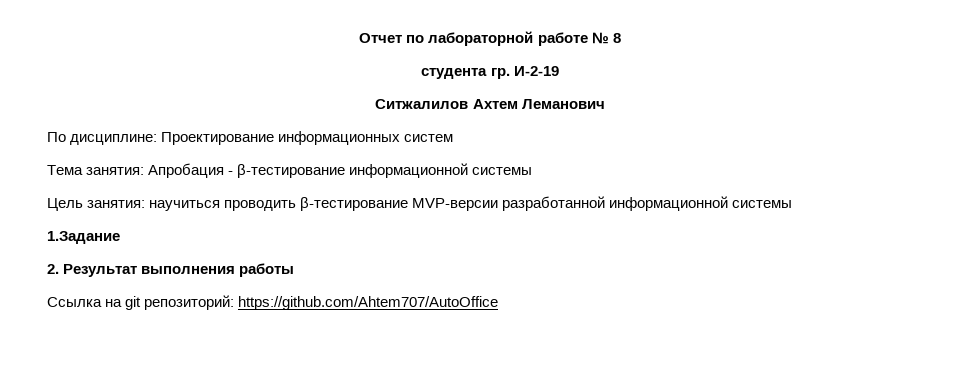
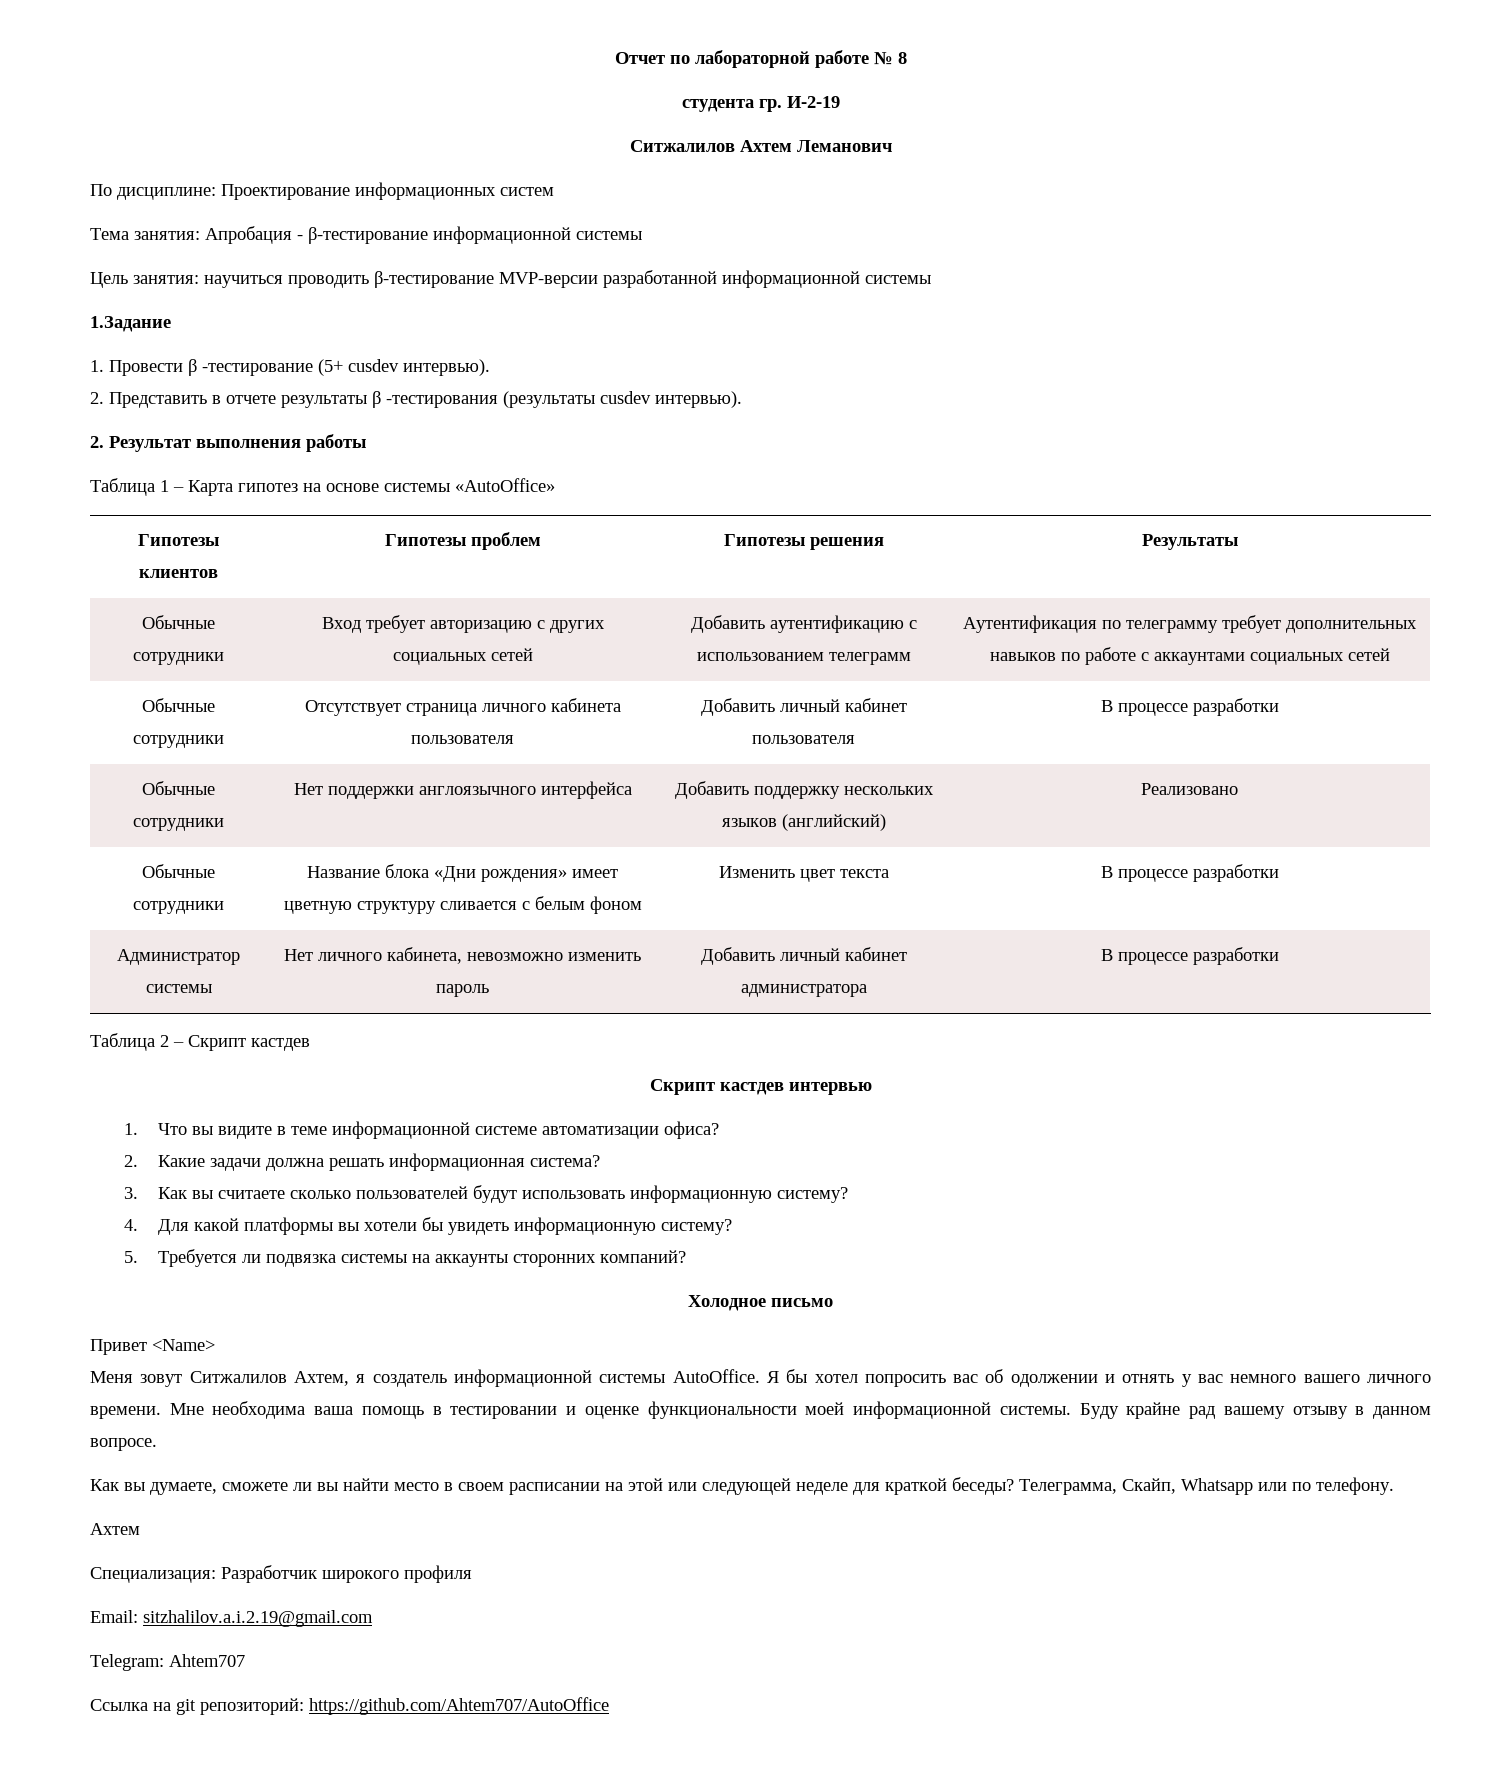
[47,263,295,277] 2. Результат выполнения работы -> [90,359,490,376] [90,391,742,408] [90,434,366,452] [90,478,555,496] [138,534,219,546] [139,569,218,578] [384,532,541,550] [723,534,884,550] [1141,534,1238,550] [142,615,215,629] [133,652,224,665] [321,615,605,633] [392,648,533,665] [690,615,917,633] [696,652,911,665] [963,615,1417,633] [989,647,1390,665] [142,698,215,712] [133,735,224,748] [304,698,621,716] [411,735,514,744] [700,698,907,716] [752,735,855,744] [1100,698,1279,716] [142,781,215,795] [133,818,224,831] [293,781,632,799] [674,781,934,799] [721,814,886,831] [1141,783,1238,795] [142,864,215,878] [133,901,224,914] [307,864,618,882] [283,896,642,914] [718,866,889,882] [1100,864,1279,882] [117,949,240,965] [145,984,212,993] [284,947,641,964] [436,984,490,997] [700,947,907,965] [740,984,867,997] [1100,947,1279,965] [90,1033,310,1051] [649,1079,872,1095] [124,1121,720,1139] [124,1153,601,1171] [124,1185,849,1203] [124,1217,733,1235] [124,1249,687,1267] [688,1295,833,1311] [90,1339,215,1355] [90,1369,1431,1387] [90,1401,1431,1419] [90,1438,157,1451] [90,1477,1394,1495] [90,1523,140,1535] [90,1565,472,1583] [90,1610,373,1627] [90,1654,245,1671] 1. Провести β -тестирование (5+ cusdev интервью). // 2. Представить в отчете результаты β -тестирования (результаты cusdev интервью). // 2. Результат выполнения работы // Таблица 1 – Карта гипотез на основе системы «AutoOffice» // Гипотезы клиентов | Гипотезы проблем | Гипотезы решения | Результаты // Обычные сотрудники | Вход требует авторизацию с других социальных сетей | Добавить аутентификацию с использованием телеграмм | Аутентификация по телеграмму требует дополнительных навыков по работе с аккаунтами социальных сетей // Обычные сотрудники | Отсутствует страница личного кабинета пользователя | Добавить личный кабинет пользователя | В процессе разработки // Обычные сотрудники | Нет поддержки англоязычного интерфейса | Добавить поддержку нескольких языков (английский) | Реализовано // Обычные сотрудники | Название блока «Дни рождения» имеет цветную структуру сливается с белым фоном | Изменить цвет текста | В процессе разработки // Администратор системы | Нет личного кабинета, невозможно изменить пароль | Добавить личный кабинет администратора | В процессе разработки // Таблица 2 – Скрипт кастдев // Скрипт кастдев интервью // 1. Что вы видите в теме информационной системе автоматизации офиса? // 2. Какие задачи должна решать информационная система? // 3. Как вы считаете сколько пользователей будут использовать информационную систему? // 4. Для какой платформы вы хотели бы увидеть информационную систему? // 5. Требуется ли подвязка системы на аккаунты сторонних компаний? // Холодное письмо // Привет <Name> // Меня зовут Ситжалилов Ахтем, я создатель информационной системы AutoOffice. Я бы хотел попросить вас об одолжении и отнять у вас немного вашего личного времени. Мне необходима ваша помощь в тестировании и оценке функциональности моей информационной системы. Буду крайне рад вашему отзыву в данном вопросе. // Как вы думаете, сможете ли вы найти место в своем расписании на этой или следующей неделе для краткой беседы? Телеграмма, Скайп, Whatsapp или по телефону. // Ахтем // Специализация: Разработчик широкого профиля // Email: sitzhalilov.a.i.2.19@gmail.com // Telegram: Ahtem707

